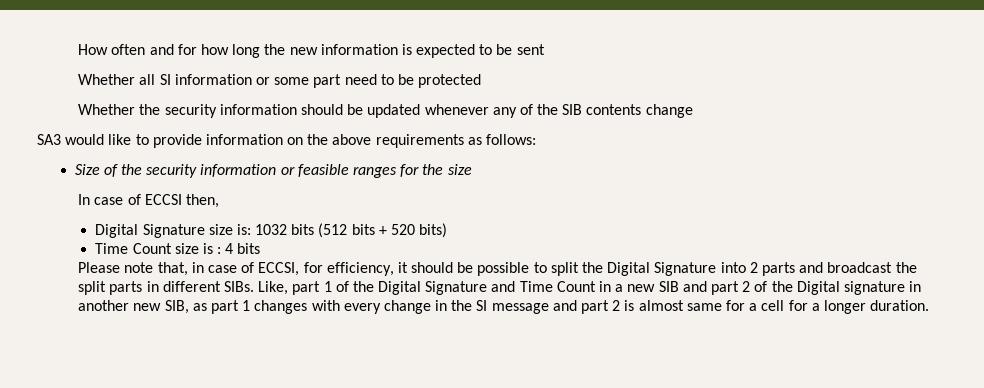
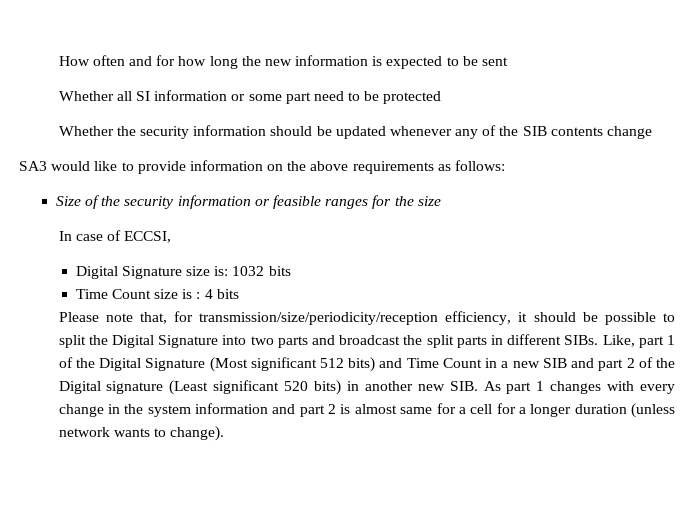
[144,194,220,208] ECCSI then, -> [124,231,172,243] ECCSI,
[318,223,448,238] (512 bits + 520 bits) -> (291, 271) none
[191,262,323,276] in case of ECCSI, for -> [174,311,439,325] for transmission/size/periodicity/reception
[749,262,758,273] 2 -> [250,336,274,345] two
(488, 288) none -> [209,357,376,372] (Most significant 512 bits)
(905, 288) none -> [169,380,342,395] (Least significant 520 bits)
[164,300,207,314] SIB, as -> [449,381,501,391] SIB. As
[476,300,549,314] SI message -> [147,403,269,417] system information
[870,300,930,311] duration. -> [574,403,675,418] [58,426,225,441] duration (unless network wants to change).

